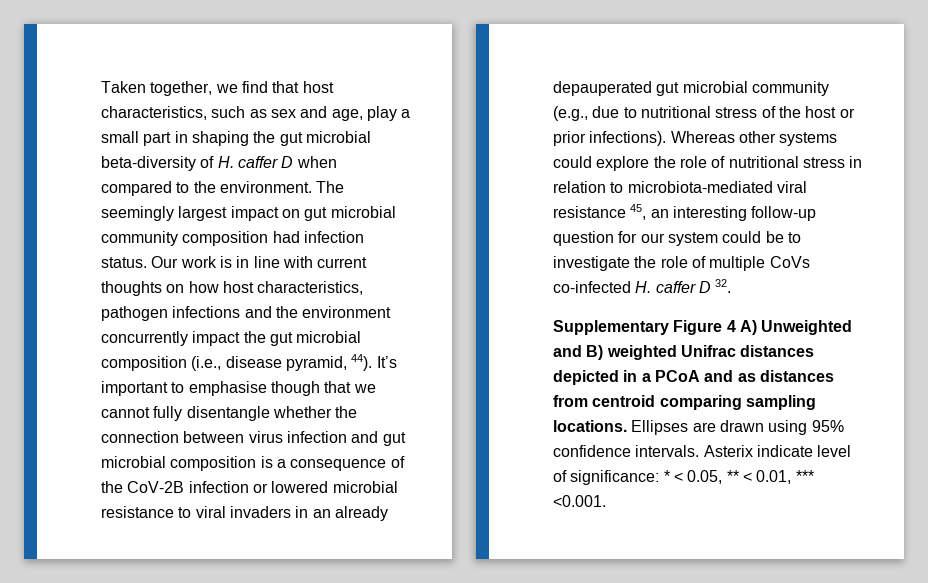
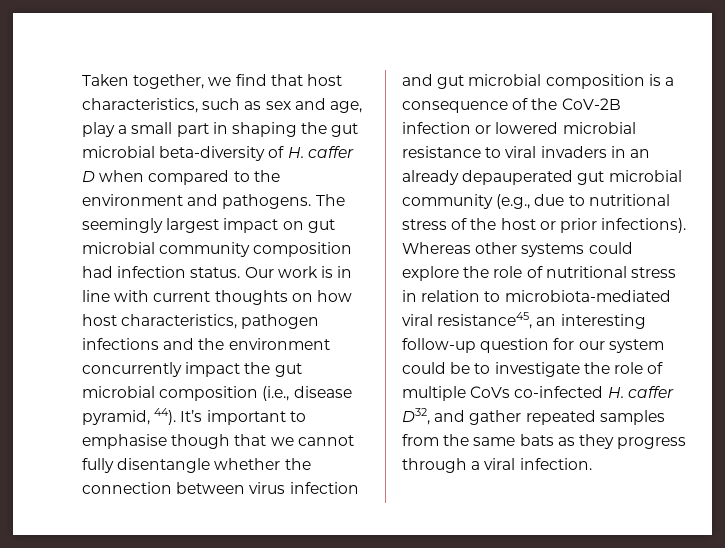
[219,181,312,193] environment. -> [82,194,312,209] environment and pathogens.
[553,204,647,220] resistance 45, -> [437,312,533,329] resistance45,
[698,279,732,293] [553,320,853,335] [553,345,815,360] [553,370,834,385] [553,395,816,410] [553,420,844,435] [553,445,852,457] [553,470,814,485] [553,495,606,507] D 32. // Supplementary Figure 4 A) Unweighted and B) weighted Unifrac distances depicted in a PCoA and as distances from centroid comparing sampling locations. Ellipses are drawn using 95% confidence intervals. Asterix indicate level of significance: * < 0.05, ** < 0.01, *** <0.001. -> [402,408,665,425] [402,434,687,449] [402,458,592,473] D32, and gather repeated samples from the same bats as they progress through a viral infection.

